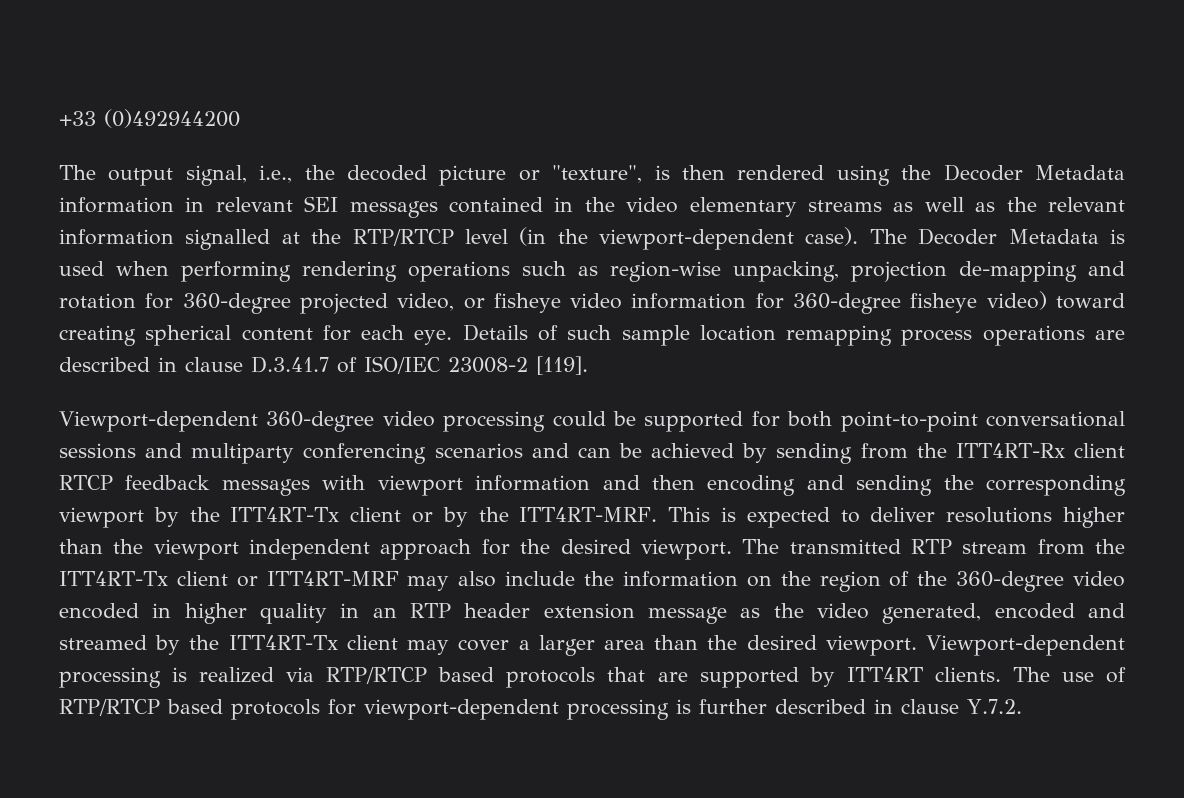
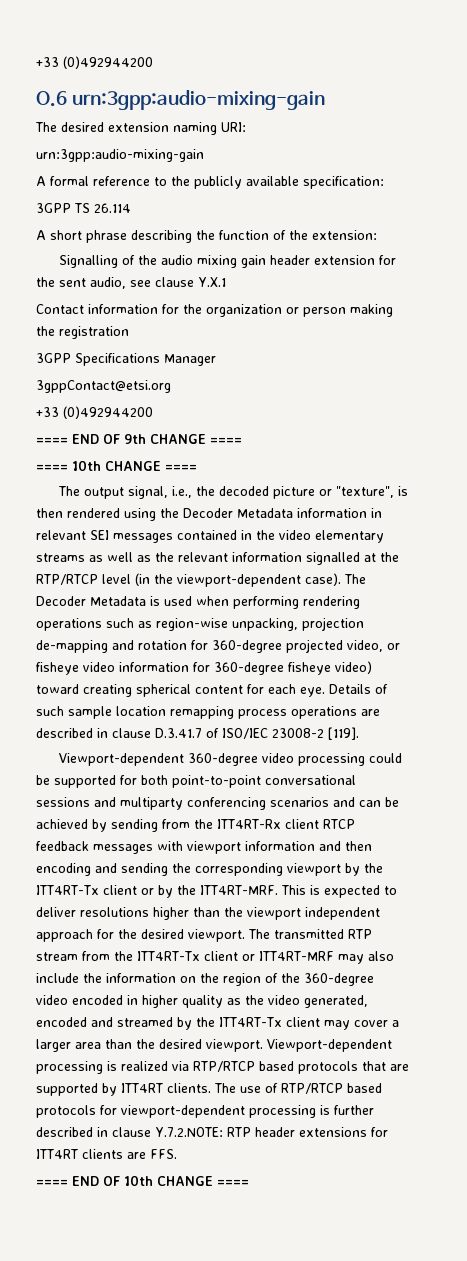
[59,109,240,128] +33 (0)492944200 -> [36,56,153,69] [36,90,325,110] [35,122,246,135] [36,149,204,162] [36,176,384,189] [36,203,131,213] [36,230,377,243] [59,255,397,268] [36,277,226,289] [36,304,393,317] [36,326,129,339] [36,353,216,366] [36,380,171,393] [36,406,153,419] [36,434,242,444] [36,460,197,471] +33 (0)492944200 // O.6 urn:3gpp:audio-mixing-gain // The desired extension naming URI: // urn:3gpp:audio-mixing-gain // A formal reference to the publicly available specification: // 3GPP TS 26.114 // A short phrase describing the function of the extension: // Signalling of the audio mixing gain header extension for the sent audio, see clause Y.X.1 // Contact information for the organization or person making the registration // 3GPP Specifications Manager // 3gppContact@etsi.org // +33 (0)492944200 // ==== END OF 9th CHANGE ==== // ==== 10th CHANGE ====
[340,603,727,624] in an RTP header extension message -> (223, 1001) none
[967,699,1022,714] Y.7.2. -> [155,1127,388,1137] [36,1149,177,1159] [36,1175,249,1186] Y.7.2.NOTE: RTP header extensions for ITT4RT clients are FFS. // ==== END OF 10th CHANGE ====

